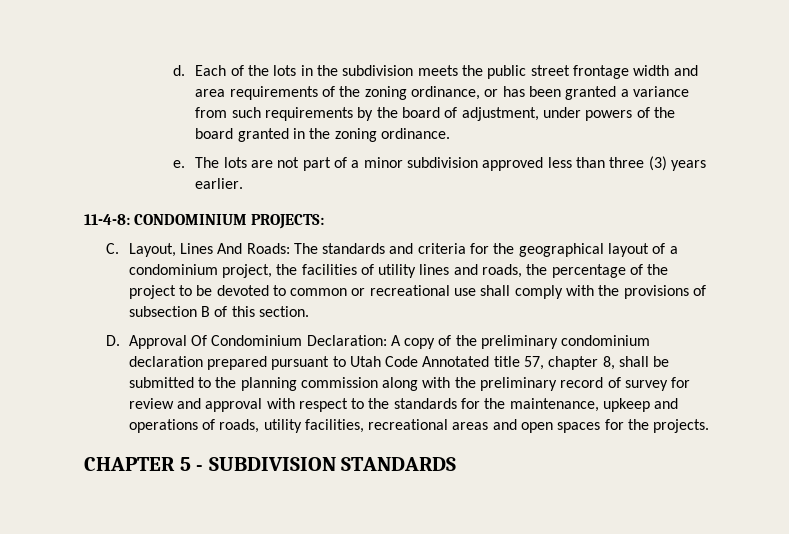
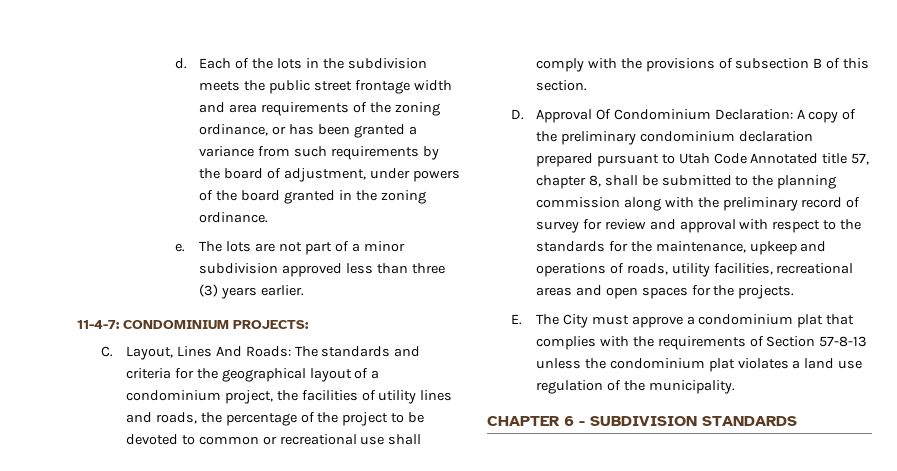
[84,214,130,225] 11-4-8: -> [77,320,120,329] 11-4-7:
(710, 426) none -> [511,314,855,328] [535,336,868,350] [535,358,863,372] [535,380,735,394] // E. The City must approve a condominium plat that complies with the requirements of Section 57-8-13 unless the condominium plat violates a land use regulation of the municipality.
[179,457,191,471] 5 -> [564,416,574,426] 6

